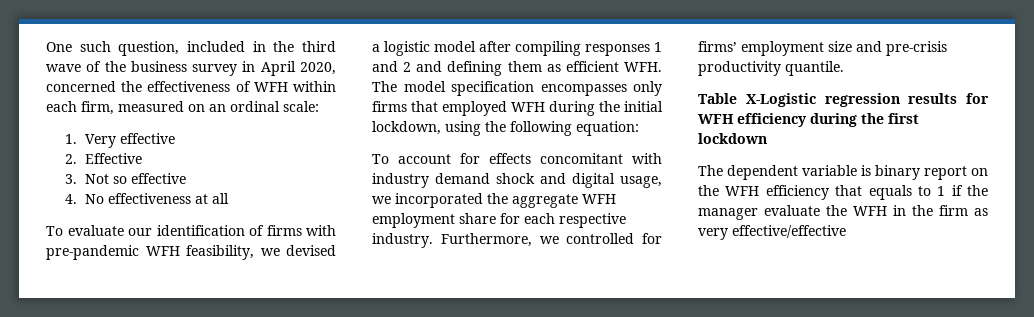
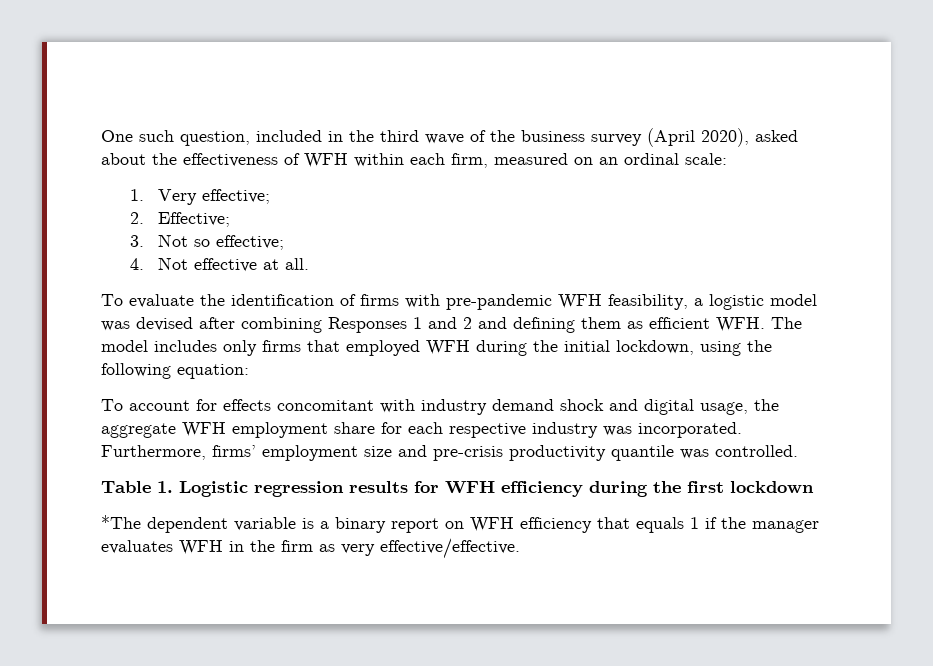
[242,61,336,76] [46,81,116,92] in April 2020, concerned -> [647,128,798,147] [101,153,146,165] (April 2020), asked about
[119,133,175,144] effective -> [202,189,271,204] effective;
[84,153,142,164] Effective -> [158,212,231,227] Effective;
[130,173,186,184] effective -> [216,235,285,250] effective;
[84,193,229,204] No effectiveness at all -> [158,257,310,272] Not effective at all.
[128,228,152,236] our -> [200,294,225,306] the
[260,245,336,256] we devised -> (688, 302) none
[479,41,650,56] after compiling responses -> [101,317,407,333] was devised after combining Responses
[451,81,627,96] specification encompasses -> [154,340,217,352] includes
[372,193,483,208] we incorporated -> (748, 408) none
[372,233,662,248] industry. Furthermore, we controlled for -> [532,422,742,438] [101,445,206,460] industry was incorporated. Furthermore,
[785,61,844,76] quantile. -> [611,445,798,461] quantile was controlled.
[745,93,816,107] X-Logistic -> [157,481,248,497] 1. Logistic
[698,165,723,176] The -> [101,515,141,529] *The
(871, 170) none -> [320,521,329,529] a
[698,185,719,196] the -> (464, 525) none
[917,186,931,196] to -> (684, 525) none
[764,205,847,216] evaluate the -> [101,540,173,554] evaluates
[732,225,846,238] effective/effective -> [380,538,520,559] effective/effective.

